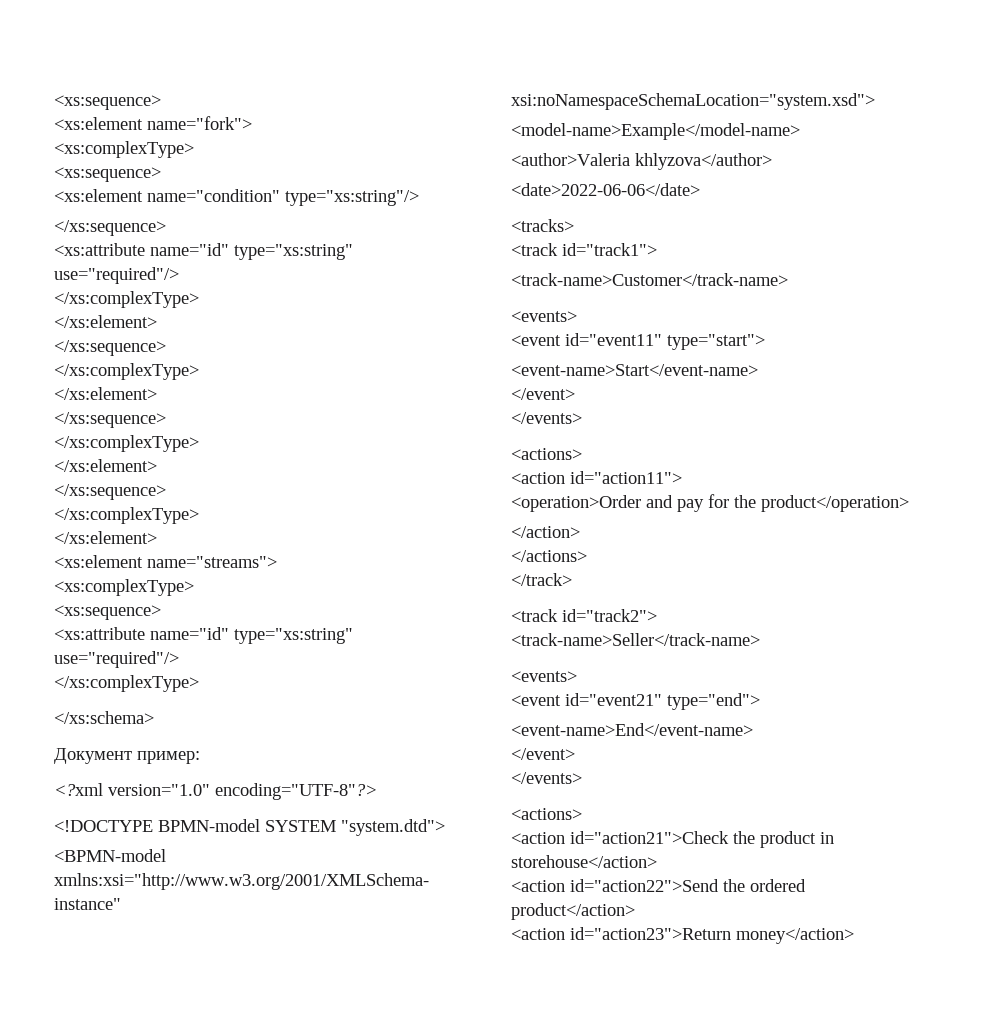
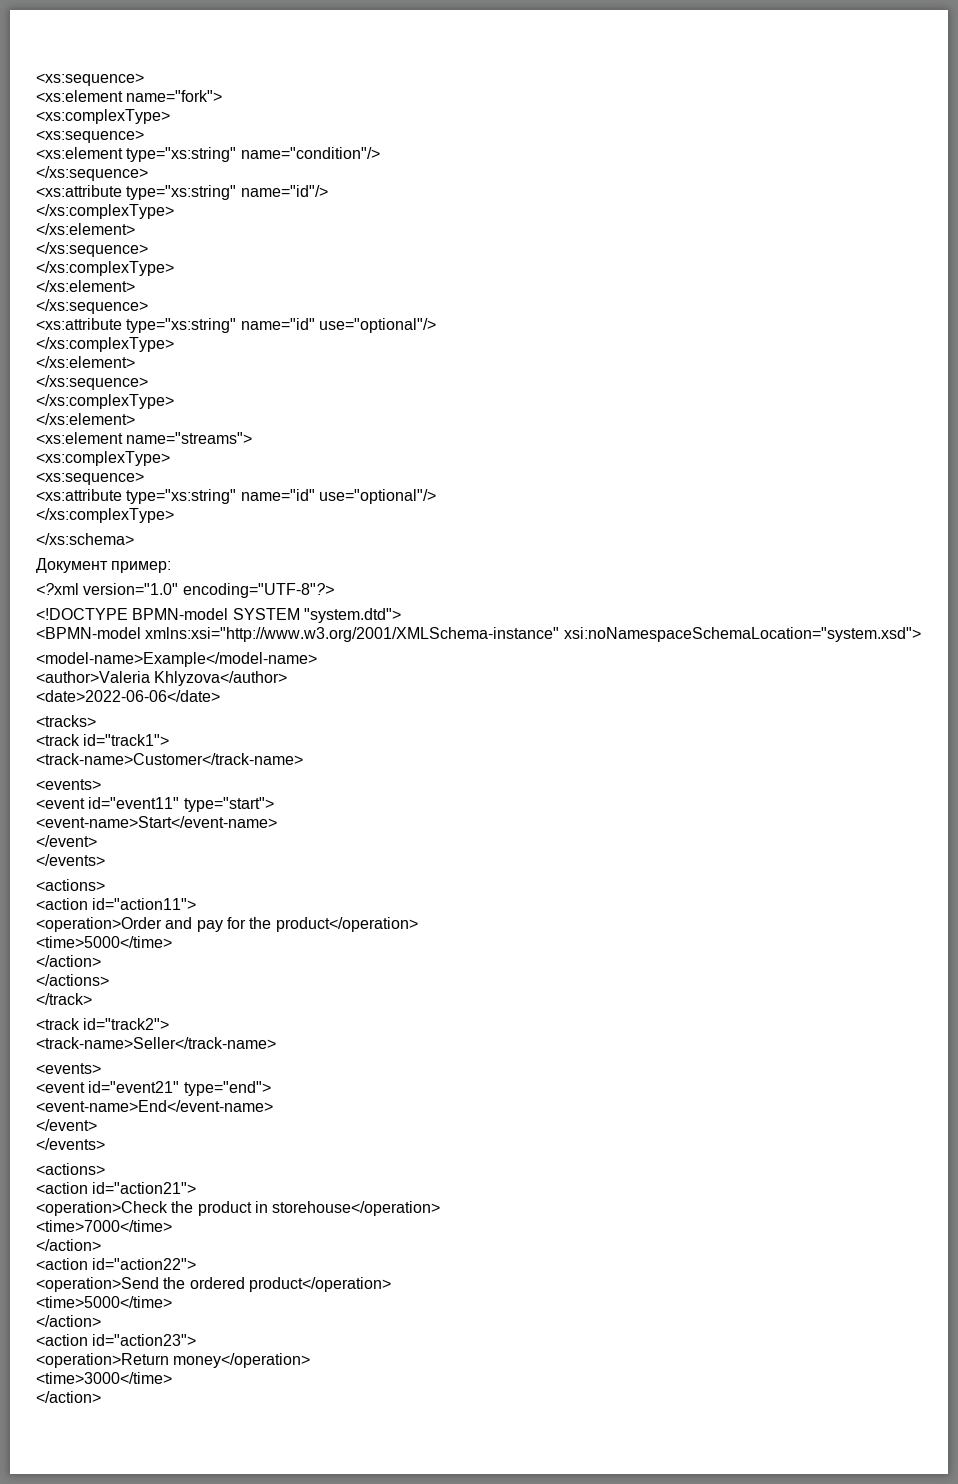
[147,189,419,206] [54,220,166,236] [54,243,353,260] [54,267,179,284] [54,291,199,308] [54,315,157,328] [54,340,166,356] [54,363,199,380] [54,387,157,400] [54,412,166,428] name="condition" type="xs:string"/> // </xs:sequence> // <xs:attribute name="id" type="xs:string" use="required"/> // </xs:complexType> // </xs:element> // </xs:sequence> // </xs:complexType> // </xs:element> // </xs:sequence> -> [126,147,380,162] [36,166,148,181] [36,185,328,200] [36,204,174,219] [36,223,135,235] [36,242,148,257] [36,261,174,276] [36,280,135,292] [36,299,148,314] [36,318,436,333] type="xs:string" name="condition"/> // </xs:sequence> // <xs:attribute type="xs:string" name="id"/> // </xs:complexType> // </xs:element> // </xs:sequence> // </xs:complexType> // </xs:element> // </xs:sequence> // <xs:attribute type="xs:string" name="id" use="optional"/>
[150,627,353,644] [54,651,179,668] name="id" type="xs:string" use="required"/> -> [126,489,436,504] type="xs:string" name="id" use="optional"/>
[635,153,772,170] khlyzova</author> -> [154,671,288,686] Khlyzova</author>
(909, 503) none -> [36,936,172,948] // <time>5000</time>
[570,831,729,844] id="action21">Check -> [92,1182,197,1194] [36,1201,168,1216] id="action21"> // <operation>Check
[511,855,657,868] [511,879,806,892] [511,903,635,920] [511,927,854,944] storehouse</action> // <action id="action22">Send the ordered product</action> // <action id="action23">Return money</action> -> [272,1201,441,1216] [36,1220,172,1232] [36,1239,101,1251] [36,1258,197,1270] [36,1277,391,1292] [36,1296,172,1308] [36,1315,101,1327] [36,1334,197,1346] [36,1353,311,1368] [36,1372,172,1384] [36,1391,101,1403] storehouse</operation> // <time>7000</time> // </action> // <action id="action22"> // <operation>Send the ordered product</operation> // <time>5000</time> // </action> // <action id="action23"> // <operation>Return money</operation> // <time>3000</time> // </action>

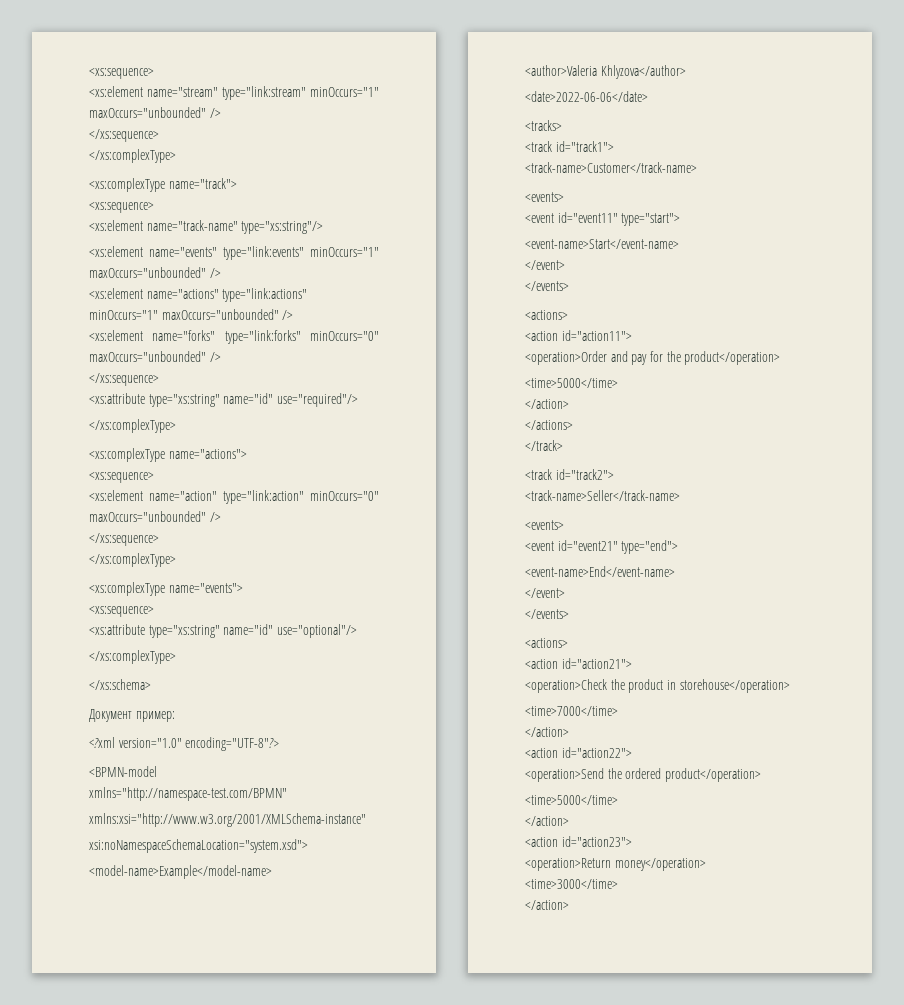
[36,73,144,86] [36,90,223,102] [36,109,170,124] [36,130,144,143] [36,147,380,162] [36,166,148,181] [36,185,328,200] [36,204,174,219] [36,223,135,235] [36,242,148,257] [36,261,174,276] [36,280,135,292] <xs:sequence> // <xs:element name="fork"> // <xs:complexType> // <xs:sequence> // <xs:element type="xs:string" name="condition"/> // </xs:sequence> // <xs:attribute type="xs:string" name="id"/> // </xs:complexType> // </xs:element> // </xs:sequence> // </xs:complexType> // </xs:element> -> [89,68,154,79] [89,86,379,100] [89,107,221,118] [89,129,159,142] [89,149,176,163] [89,178,237,192] [89,202,154,213] [89,220,324,234] [89,246,379,260] [89,267,221,278] [89,288,308,302] [89,309,294,320] [89,330,379,344] [89,351,221,362] <xs:sequence> // <xs:element name="stream" type="link:stream" minOccurs="1" maxOccurs="unbounded" /> // </xs:sequence> // </xs:complexType> // <xs:complexType name="track"> // <xs:sequence> // <xs:element name="track-name" type="xs:string"/> // <xs:element name="events" type="link:events" minOccurs="1" maxOccurs="unbounded" /> // <xs:element name="actions" type="link:actions" minOccurs="1" maxOccurs="unbounded" /> // <xs:element name="forks" type="link:forks" minOccurs="0" maxOccurs="unbounded" />
[318,318,436,333] [36,337,174,352] [36,356,135,368] [36,375,148,390] [36,394,174,409] [36,413,135,425] [36,432,253,444] [36,451,170,466] use="optional"/> // </xs:complexType> // </xs:element> // </xs:sequence> // </xs:complexType> // </xs:element> // <xs:element name="streams"> // <xs:complexType> -> [276,393,358,407] [89,419,176,433] [89,448,247,462] [89,472,154,483] [89,490,379,504] [89,511,221,522] [89,533,159,546] [89,553,176,567] [89,582,243,596] use="required"/> // </xs:complexType> // <xs:complexType name="actions"> // <xs:sequence> // <xs:element name="action" type="link:action" minOccurs="0" maxOccurs="unbounded" /> // </xs:sequence> // </xs:complexType> // <xs:complexType name="events">
[36,608,401,623] [36,627,141,639] <!DOCTYPE BPMN-model SYSTEM "system.dtd"> // <BPMN-model -> [89,766,157,777] [89,787,287,801] <BPMN-model // xmlns="http://namespace-test.com/BPMN" //
(560, 634) none -> (366, 820) //

